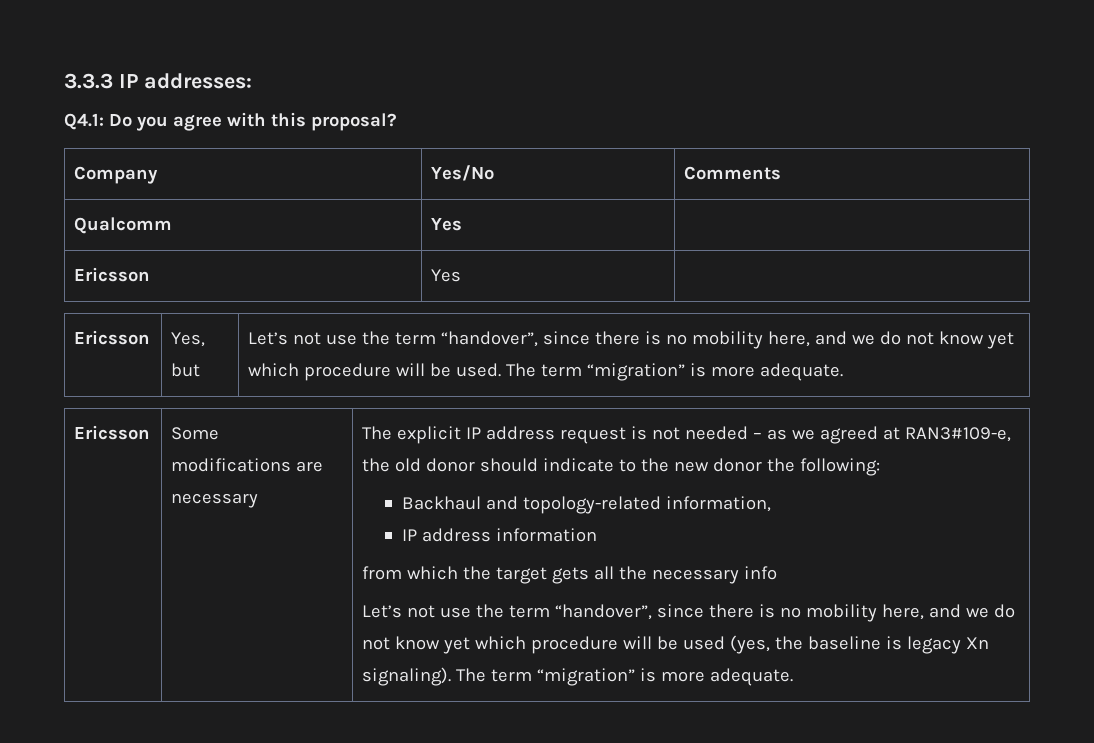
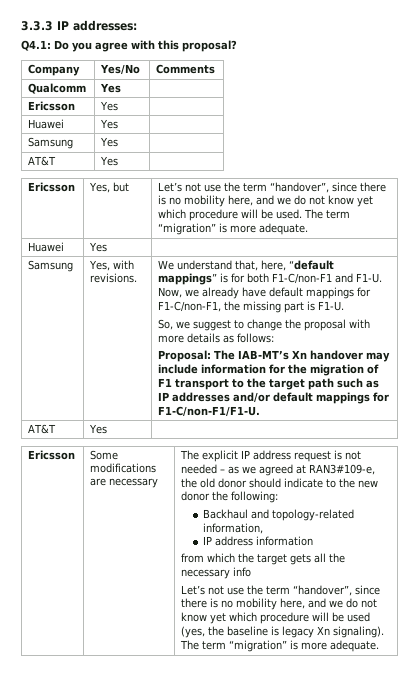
(462, 275) none -> [28,119,65,129] [100,119,119,129] [28,137,74,149] [100,137,119,147] [28,156,57,166] [100,156,119,166] // Huawei | Yes | // Samsung | Yes | // AT&T | Yes |
(844, 372) none -> [28,242,65,252] [89,242,108,252] [28,260,74,272] [89,260,135,271] [90,273,138,283] [158,260,335,271] [158,273,383,285] [158,287,372,299] [158,301,345,313] [158,319,371,331] [158,333,275,343] [158,350,391,362] [158,364,380,376] [158,378,380,390] [158,392,390,404] [158,406,261,417] [28,424,57,434] [89,424,108,434] // Huawei | Yes | // Samsung | Yes, with revisions. | We understand that, here, “default mappings” is for both F1-C/non-F1 and F1-U. Now, we already have default mappings for F1-C/non-F1, the missing part is F1-U. // So, we suggest to change the proposal with more details as follows: // Proposal: The IAB-MT’s Xn handover may include information for the migration of F1 transport to the target path such as IP addresses and/or default mappings for F1-C/non-F1/F1-U. // AT&T | Yes |

